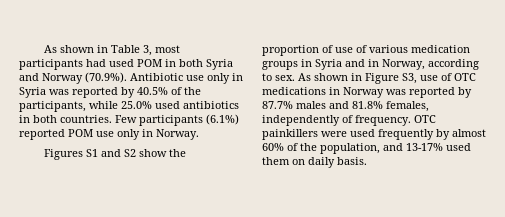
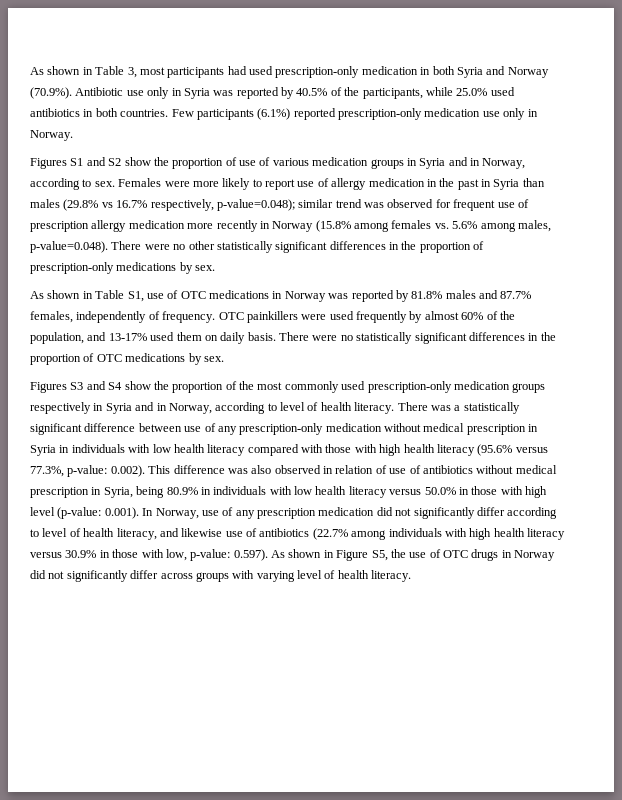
[137,59,162,67] POM -> [275,66,418,78] prescription-only medication
[68,129,93,137] POM -> [338,108,481,120] prescription-only medication
[298,73,417,84] As shown in Figure S3, -> [118,178,545,190] [30,199,529,211] [30,220,551,232] [30,241,485,253] [30,262,216,274] [30,290,144,302] Females were more likely to report use of allergy medication in the past in Syria than males (29.8% vs 16.7% respectively, p-value=0.048); similar trend was observed for frequent use of prescription allergy medication more recently in Norway (15.8% among females vs. 5.6% among males, p-value=0.048). There were no other statistically significant differences in the proportion of prescription-only medications by sex. // As shown in Table S1,
[262,101,293,109] 87.7% -> [411,291,443,299] 81.8%
[352,101,383,109] 81.8% -> [500,291,532,299] 87.7%
(367, 161) none -> [279,332,556,344] [30,353,224,365] [30,381,546,393] [30,402,520,414] [30,423,539,435] [30,444,548,456] [30,465,557,477] [30,486,547,498] [30,507,558,519] [30,528,565,540] [30,549,556,561] [30,570,412,582] There were no statistically significant differences in the proportion of OTC medications by sex. // Figures S3 and S4 show the proportion of the most commonly used prescription-only medication groups respectively in Syria and in Norway, according to level of health literacy. There was a statistically significant difference between use of any prescription-only medication without medical prescription in Syria in individuals with low health literacy compared with those with high health literacy (95.6% versus 77.3%, p-value: 0.002). This difference was also observed in relation of use of antibiotics without medical prescription in Syria, being 80.9% in individuals with low health literacy versus 50.0% in those with high level (p-value: 0.001). In Norway, use of any prescription medication did not significantly differ according to level of health literacy, and likewise use of antibiotics (22.7% among individuals with high health literacy versus 30.9% in those with low, p-value: 0.597). As shown in Figure S5, the use of OTC drugs in Norway did not significantly differ across groups with varying level of health literacy.

